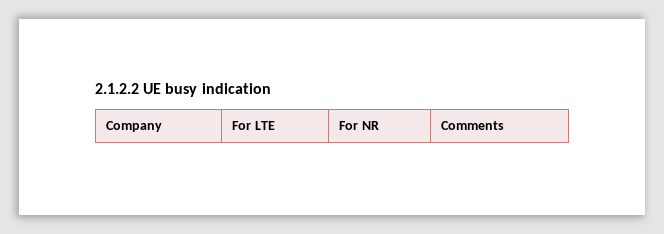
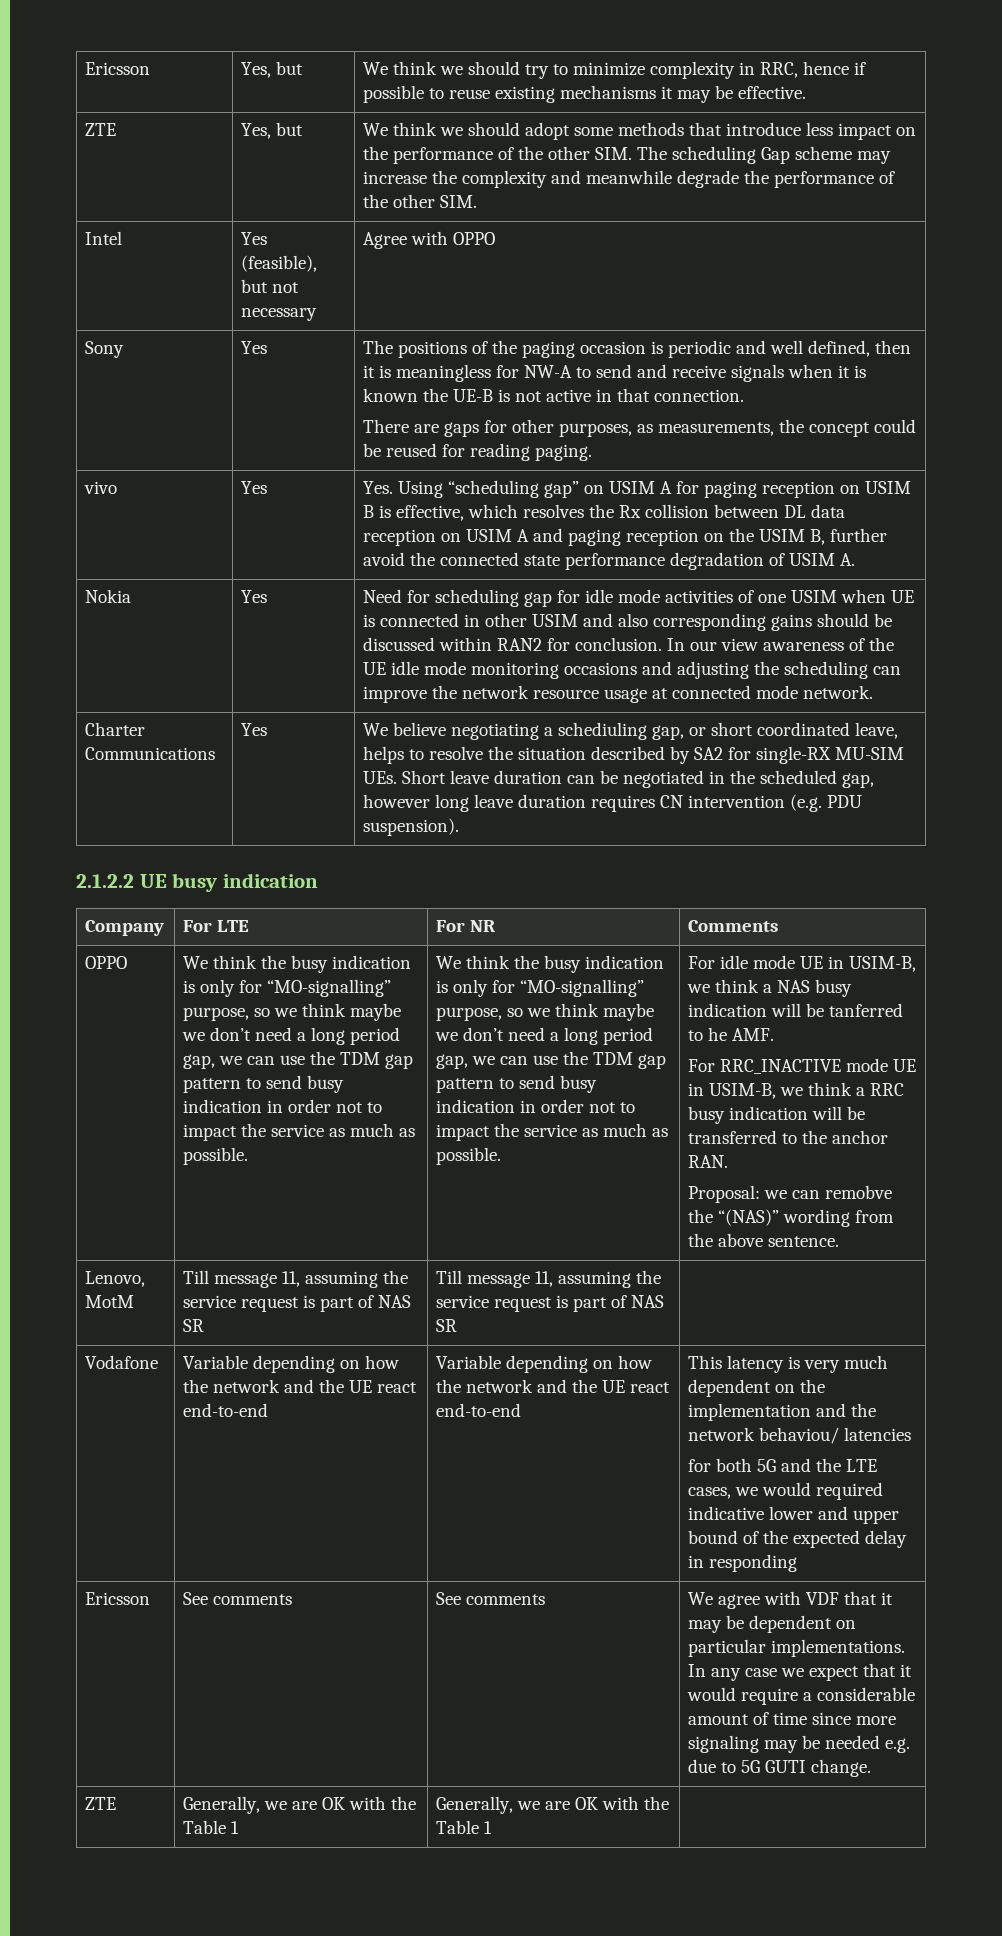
(95, 88) none -> [85,62,151,75] [241,61,304,78] [363,61,867,79] [363,85,807,103] [85,123,117,136] [241,122,304,139] [363,122,917,140] [363,146,892,164] [363,170,896,188] [363,194,478,208] [85,231,123,245] [241,232,268,245] [241,255,318,272] [241,279,300,293] [241,308,318,321] [363,231,496,249] [85,341,125,358] [241,341,268,354] [363,340,912,358] [363,364,867,382] [363,388,745,402] [363,419,917,437] [363,443,593,461] [84,481,118,494] [241,481,268,494] [363,480,912,498] [363,504,846,521] [363,528,888,546] [363,552,856,570] [85,589,132,603] [241,590,268,603] [363,589,915,607] [363,613,893,631] [363,637,895,651] [363,661,902,679] [363,685,874,703] [85,722,146,736] [85,747,216,760] [241,723,268,736] [363,722,899,740] [363,746,905,764] [363,770,875,788] [363,794,863,812] [363,818,460,836] Ericsson | Yes, but | We think we should try to minimize complexity in RRC, hence if possible to reuse existing mechanisms it may be effective. // ZTE | Yes, but | We think we should adopt some methods that introduce less impact on the performance of the other SIM. The scheduling Gap scheme may increase the complexity and meanwhile degrade the performance of the other SIM. // Intel | Yes (feasible), but not necessary | Agree with OPPO // Sony | Yes | The positions of the paging occasion is periodic and well defined, then it is meaningless for NW-A to send and receive signals when it is known the UE-B is not active in that connection. // There are gaps for other purposes, as measurements, the concept could be reused for reading paging. // vivo | Yes | Yes. Using “scheduling gap” on USIM A for paging reception on USIM B is effective, which resolves the Rx collision between DL data reception on USIM A and paging reception on the USIM B, further avoid the connected state performance degradation of USIM A. // Nokia | Yes | Need for scheduling gap for idle mode activities of one USIM when UE is connected in other USIM and also corresponding gains should be discussed within RAN2 for conclusion. In our view awareness of the UE idle mode monitoring occasions and adjusting the scheduling can improve the network resource usage at connected mode network. // Charter Communications | Yes | We believe negotiating a schediuling gap, or short coordinated leave, helps to resolve the situation described by SA2 for single-RX MU-SIM UEs. Short leave duration can be negotiated in the scheduled gap, however long leave duration requires CN intervention (e.g. PDU suspension). //
(505, 125) none -> [85,956,128,969] [183,955,412,973] [183,979,392,997] [183,1003,402,1021] [182,1027,401,1045] [183,1051,414,1069] [183,1075,345,1093] [183,1099,383,1113] [183,1123,416,1141] [183,1147,249,1165] [436,955,665,973] [436,979,645,997] [436,1003,655,1021] [435,1027,654,1045] [436,1051,667,1069] [436,1075,598,1093] [436,1099,636,1113] [436,1123,669,1141] [436,1147,502,1165] [688,955,917,972] [687,979,853,997] [688,1003,904,1017] [688,1027,775,1041] [688,1058,917,1074] [688,1082,905,1099] [688,1106,866,1124] [688,1130,889,1144] [688,1155,729,1168] [688,1185,893,1203] [688,1209,895,1227] [688,1233,840,1247] [85,1271,146,1287] [85,1295,135,1308] [183,1270,409,1288] [183,1295,412,1312] [183,1319,205,1332] [436,1270,662,1288] [436,1295,665,1312] [436,1319,458,1332] [85,1355,159,1369] [183,1355,400,1373] [183,1379,418,1393] [183,1403,269,1417] [436,1355,653,1373] [436,1379,671,1393] [436,1403,522,1417] [688,1355,889,1373] [688,1379,826,1397] [688,1403,877,1421] [688,1427,912,1444] [688,1458,878,1472] [688,1482,884,1500] [688,1506,900,1524] [688,1530,908,1548] [688,1554,798,1572] [85,1592,151,1605] [183,1592,293,1605] [436,1592,546,1605] [688,1591,894,1609] [688,1615,857,1633] [688,1639,906,1657] [688,1663,913,1681] [687,1687,916,1705] [688,1712,897,1725] [688,1735,911,1753] [688,1759,872,1777] [85,1797,117,1810] [183,1796,417,1814] [183,1820,240,1834] [436,1796,670,1814] [436,1820,493,1834] // OPPO | We think the busy indication is only for “MO-signalling” purpose, so we think maybe we don’t need a long period gap, we can use the TDM gap pattern to send busy indication in order not to impact the service as much as possible. | We think the busy indication is only for “MO-signalling” purpose, so we think maybe we don’t need a long period gap, we can use the TDM gap pattern to send busy indication in order not to impact the service as much as possible. | For idle mode UE in USIM-B, we think a NAS busy indication will be tanferred to he AMF. // For RRC_INACTIVE mode UE in USIM-B, we think a RRC busy indication will be transferred to the anchor RAN. // Proposal: we can remobve the “(NAS)” wording from the above sentence. // Lenovo, MotM | Till message 11, assuming the service request is part of NAS SR | Till message 11, assuming the service request is part of NAS SR | // Vodafone | Variable depending on how the network and the UE react end-to-end | Variable depending on how the network and the UE react end-to-end | This latency is very much dependent on the implementation and the network behaviou/ latencies // for both 5G and the LTE cases, we would required indicative lower and upper bound of the expected delay in responding // Ericsson | See comments | See comments | We agree with VDF that it may be dependent on particular implementations. In any case we expect that it would require a considerable amount of time since more signaling may be needed e.g. due to 5G GUTI change. // ZTE | Generally, we are OK with the Table 1 | Generally, we are OK with the Table 1 |

